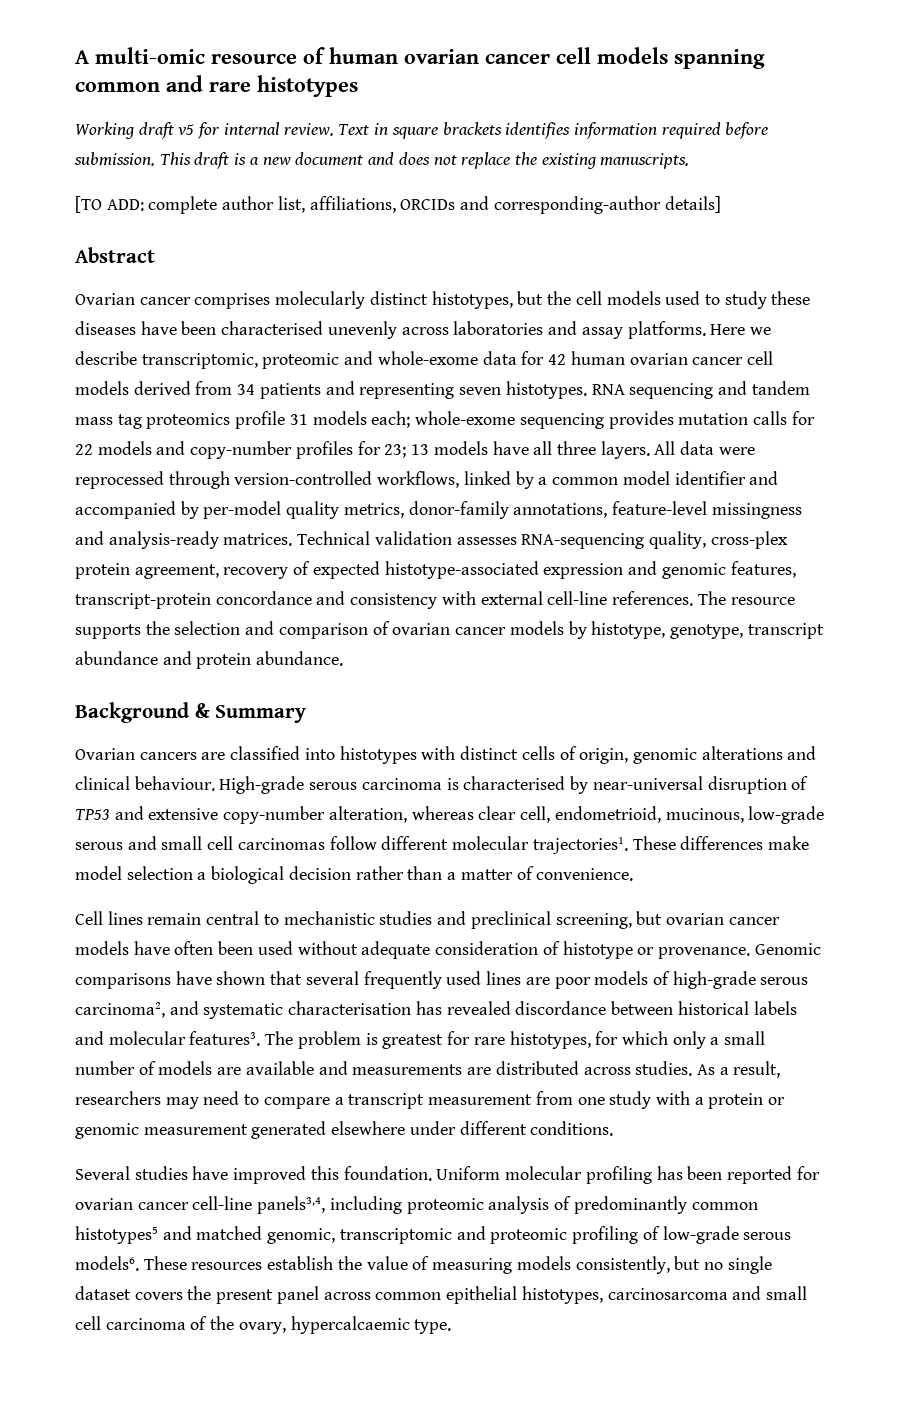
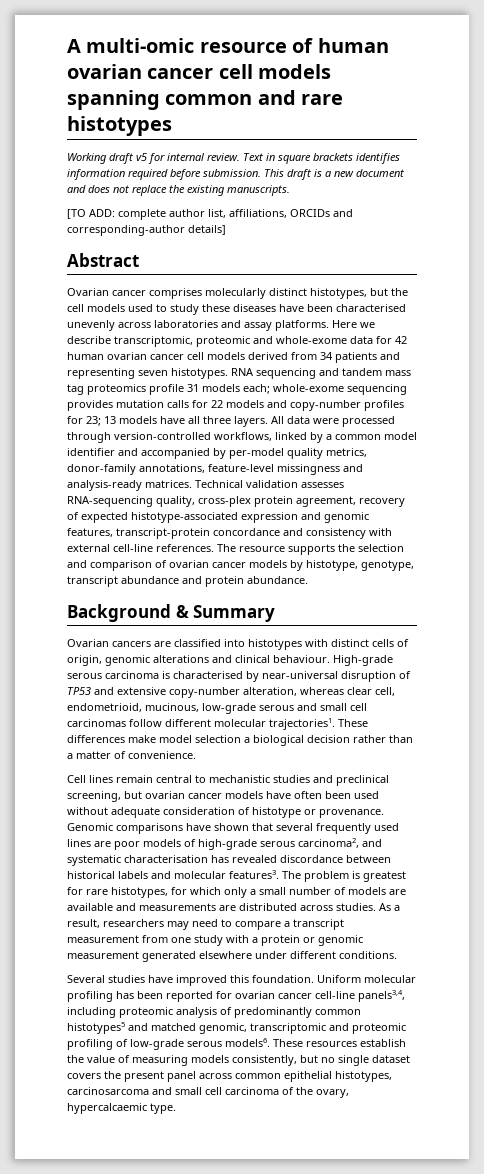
[75,471,164,489] reprocessed -> [342,416,395,427] processed

